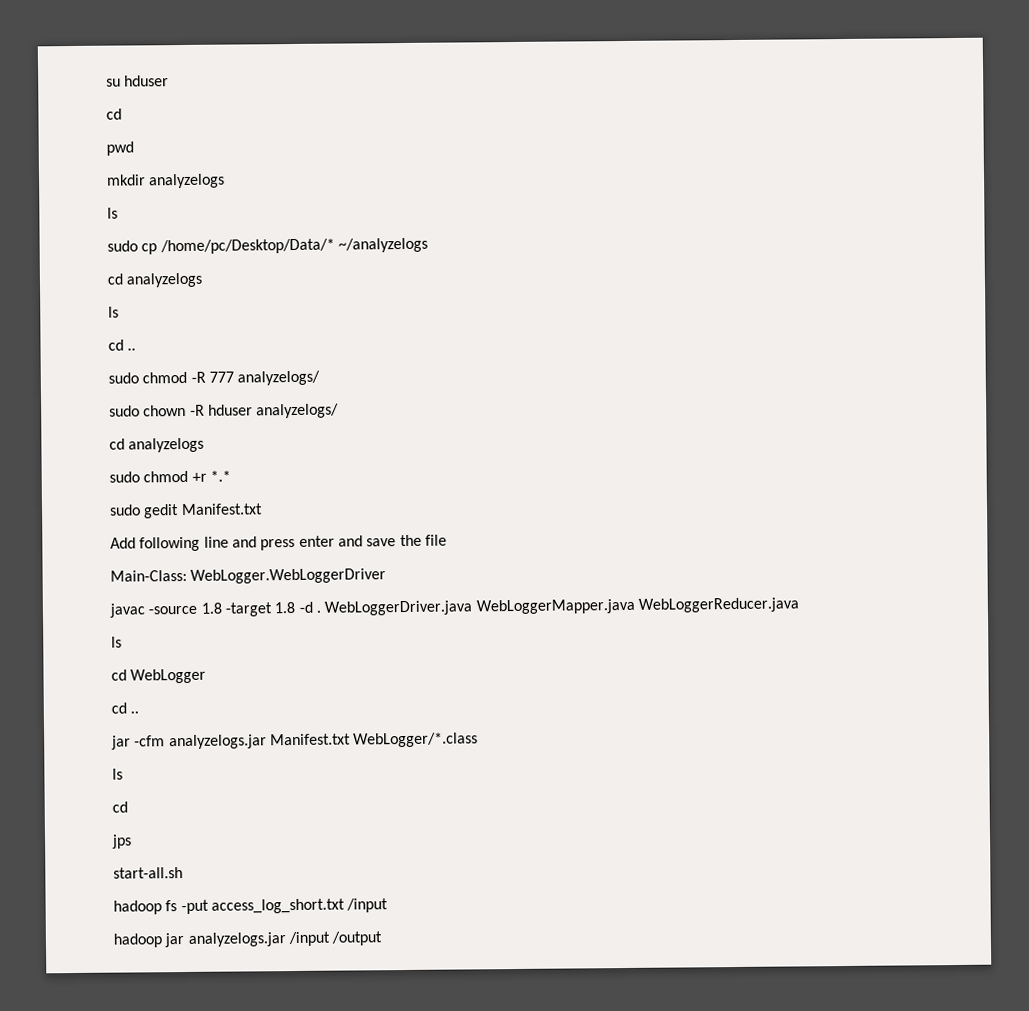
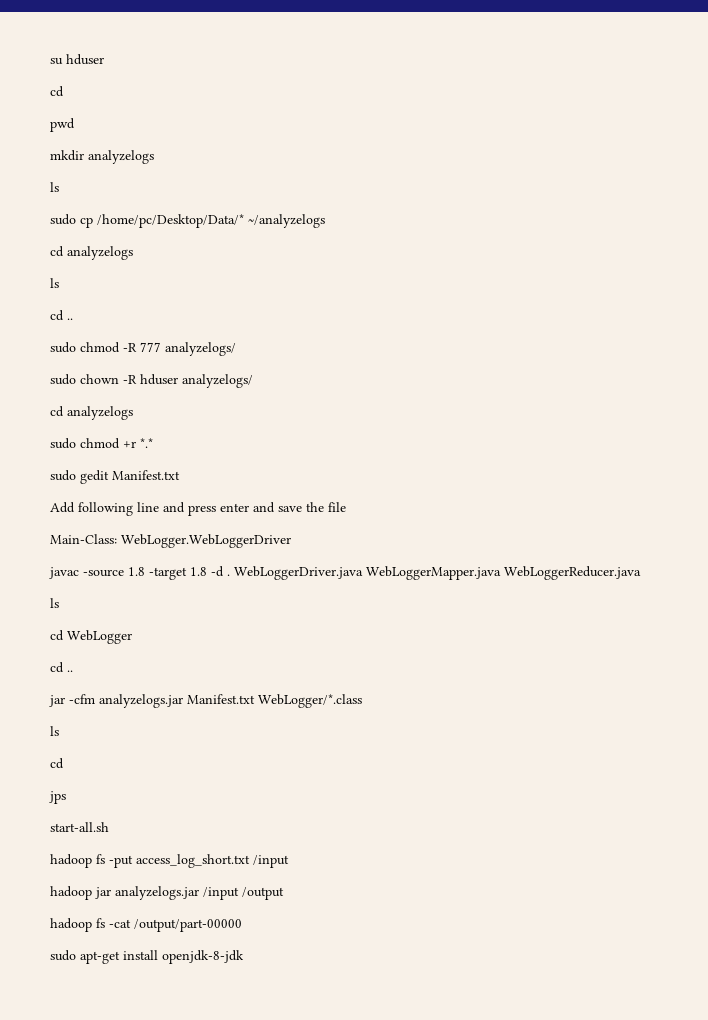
(383, 938) none -> [50,918,242,932] [50,950,244,964] // hadoop fs -cat /output/part-00000 // sudo apt-get install openjdk-8-jdk

